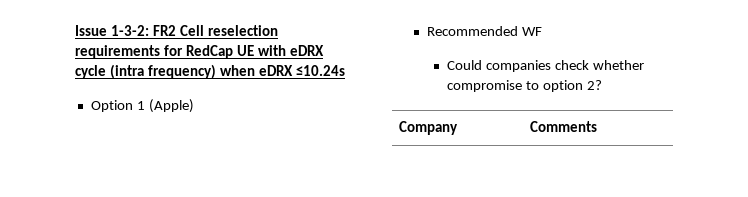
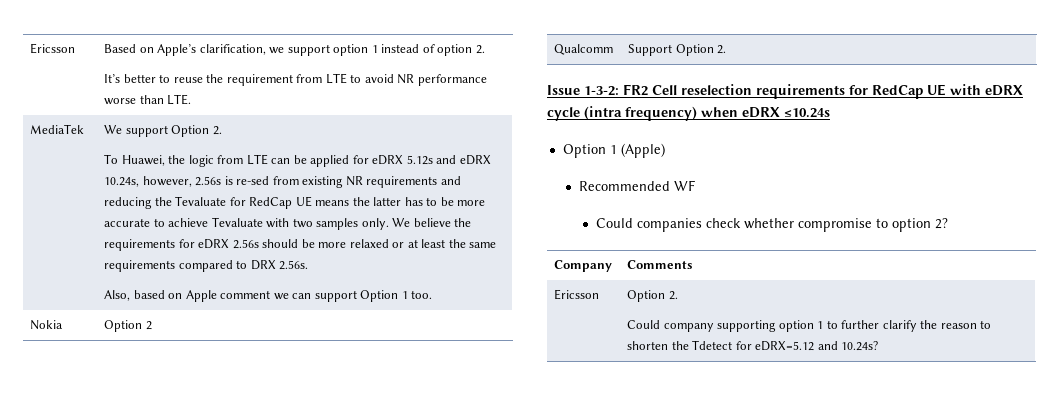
(75, 30) none -> [30,43,76,54] [104,44,485,56] [104,73,487,86] [104,94,192,105] [30,124,85,134] [104,125,222,137] [104,154,491,167] [104,176,461,188] [104,196,486,209] [104,217,472,230] [104,239,497,251] [104,260,309,272] [104,290,433,302] [30,320,64,330] [104,320,152,332] [554,44,614,55] [628,44,727,56] Ericsson | Based on Apple’s clarification, we support option 1 instead of option 2. // It’s better to reuse the requirement from LTE to avoid NR performance worse than LTE. // MediaTek | We support Option 2. // To Huawei, the logic from LTE can be applied for eDRX 5.12s and eDRX 10.24s, however, 2.56s is re-sed from existing NR requirements and reducing the Tevaluate for RedCap UE means the latter has to be more accurate to achieve Tevaluate with two samples only. We believe the requirements for eDRX 2.56s should be more relaxed or at least the same requirements compared to DRX 2.56s. // Also, based on Apple comment we can support Option 1 too. // Nokia | Option 2 // Qualcomm | Support Option 2. //
(597, 126) none -> [554,289,600,300] [627,290,678,302] [627,320,992,332] [627,340,879,351] // Ericsson | Option 2. // Could company supporting option 1 to further clarify the reason to shorten the Tdetect for eDRX=5.12 and 10.24s?

